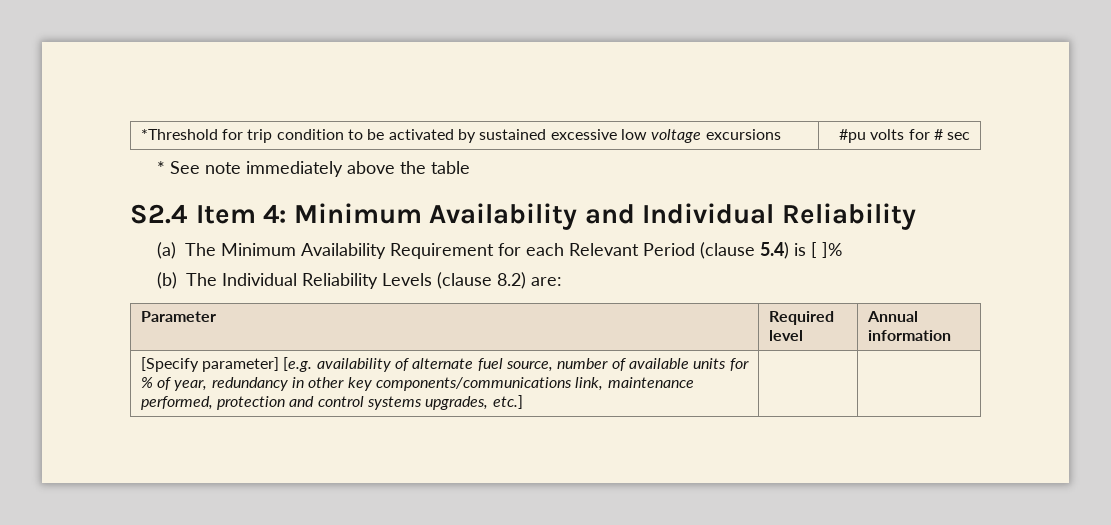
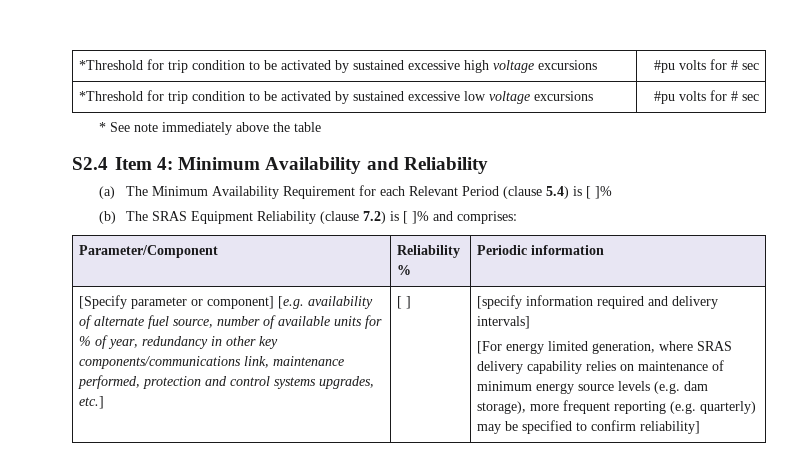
(617, 134) none -> [463,60,597,73] [654,59,760,73] [78,90,460,104] high voltage excursions | #pu volts for # sec // *Threshold for trip condition to be activated by sustained excessive
[642,203,775,224] Individual -> (399, 163) none
[222,272,563,289] [140,311,216,322] [768,311,834,325] [768,330,803,341] [866,311,918,322] Individual Reliability Levels (clause 8.2) are: // Parameter | Required level | Annual -> [152,211,518,224] [78,245,218,258] [396,245,460,258] [396,265,411,275] [476,245,527,255] SRAS Equipment Reliability (clause 7.2) is [ ]% and comprises: // Parameter/Component | Reliability % | Periodic
[202,357,280,372] parameter] -> [130,296,274,309] parameter or component]
(523, 402) | -> [396,296,411,309] [476,295,718,309] [476,316,530,329] [476,341,732,354] [476,360,724,374] [476,381,708,394] [476,400,756,414] [476,420,700,434] [ ] | [specify information required and delivery intervals] // [For energy limited generation, where SRAS delivery capability relies on maintenance of minimum energy source levels (e.g. dam storage), more frequent reporting (e.g. quarterly) may be specified to confirm reliability]

